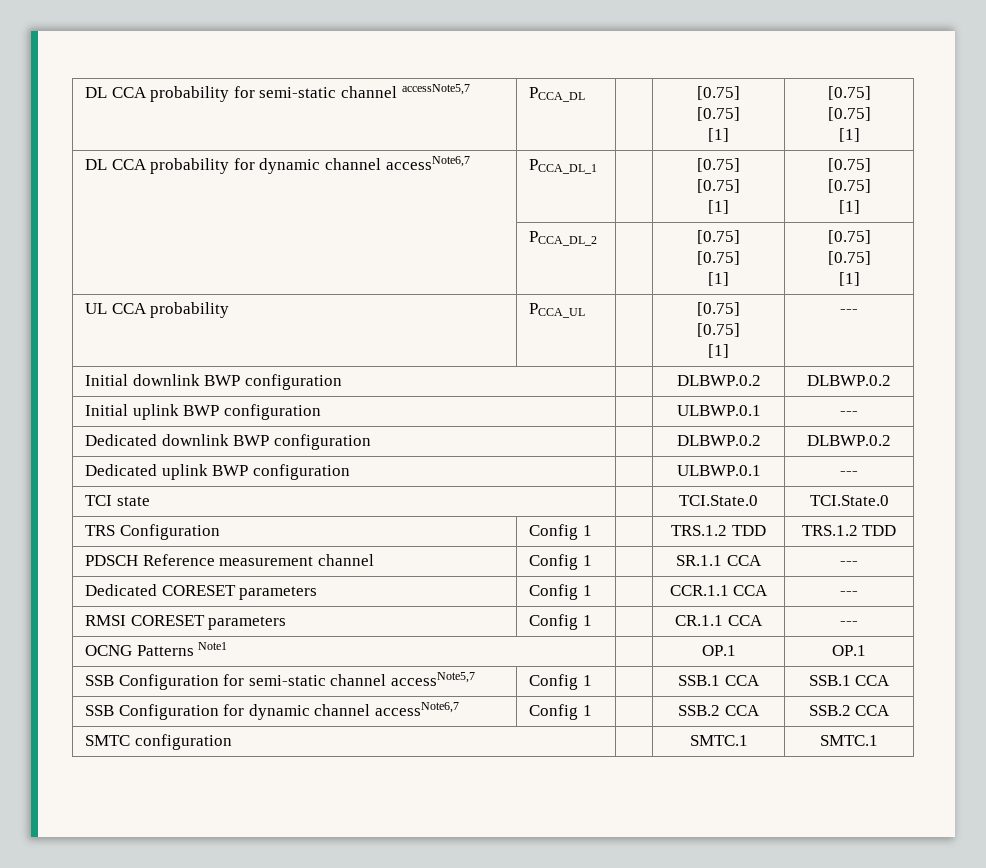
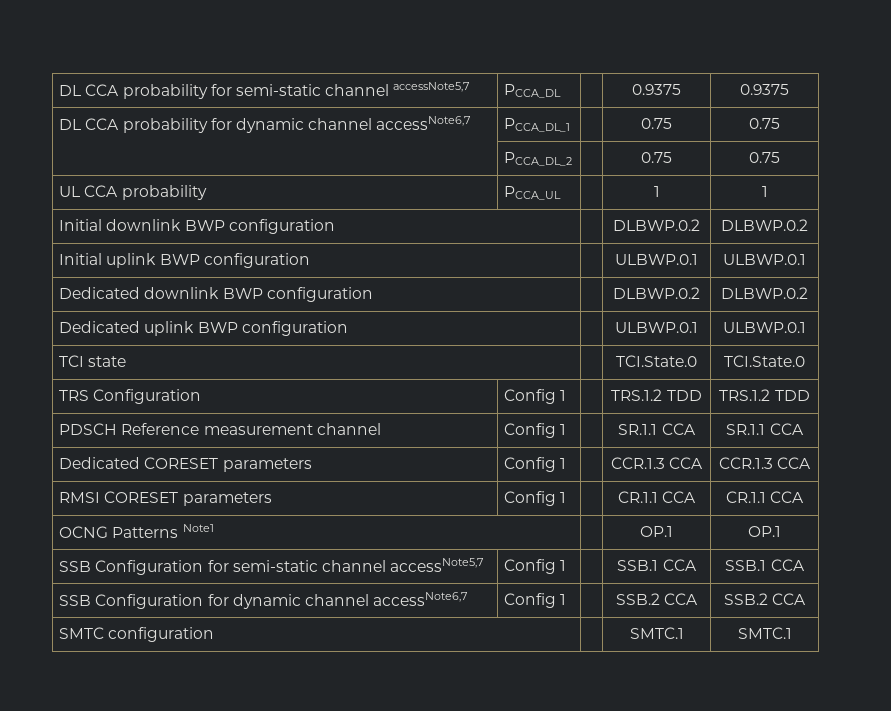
[697,86,740,100] [697,107,740,121] [708,128,729,142] [827,86,871,100] [827,107,871,121] [838,128,860,142] [0.75] // [0.75] // [1] | [0.75] // [0.75] // [1] -> [632,84,681,95] [740,84,789,95] 0.9375 | 0.9375
[697,158,740,172] [697,179,740,193] [708,200,729,214] [827,158,871,172] [827,179,871,193] [838,200,860,214] [528,231,597,246] [697,230,740,244] [697,251,740,265] [708,272,729,286] [827,230,871,244] [827,251,871,265] [838,272,860,286] [0.75] // [0.75] // [1] | [0.75] // [0.75] // [1] // | PCCA_DL_2 | | [0.75] // [0.75] // [1] | [0.75] // [0.75] // [1] -> [641,118,672,129] [749,118,780,129] [504,152,573,166] [641,152,672,163] [749,152,780,163] 0.75 | 0.75 // | PCCA_DL_2 | | 0.75 | 0.75
[697,302,740,316] [697,323,740,337] [708,344,729,358] [840,309,858,314] [0.75] // [0.75] // [1] | --- -> [653,186,660,197] [761,186,768,197] 1 | 1
[840,411,858,416] --- -> [723,254,806,265] ULBWP.0.1
[840,471,858,476] --- -> [723,322,806,333] ULBWP.0.1
[840,561,858,566] --- -> [726,423,804,435] SR.1.1 CCA
[669,585,769,596] [840,591,858,596] CCR.1.1 CCA | --- -> [610,457,704,469] [718,457,812,469] CCR.1.3 CCA | CCR.1.3 CCA
[840,621,858,626] --- -> [725,491,805,503] CR.1.1 CCA

